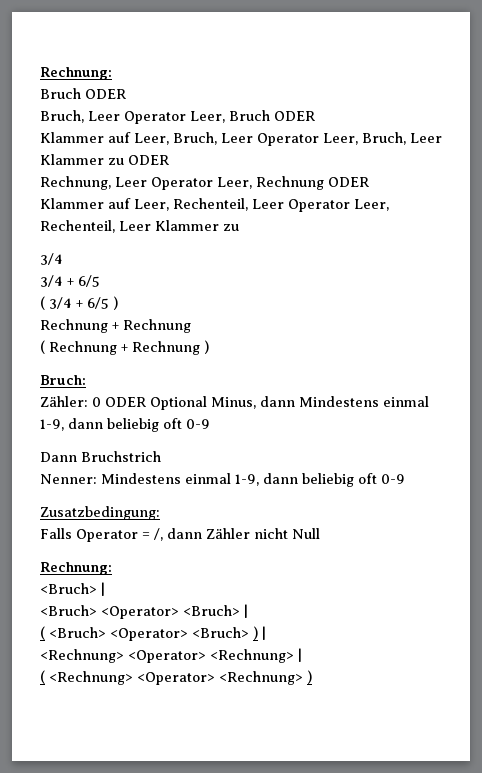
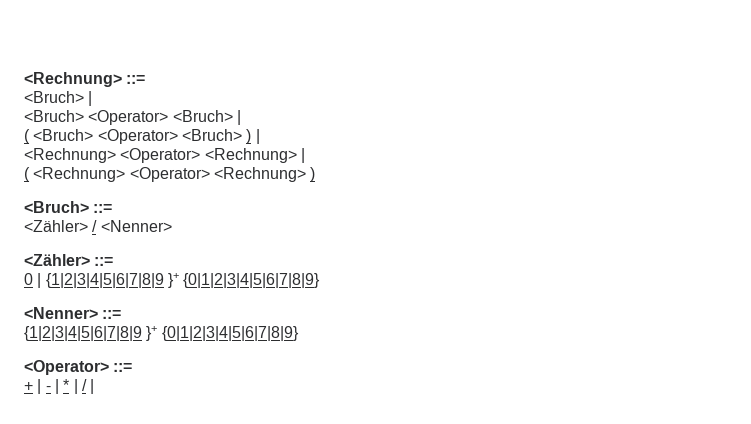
[40,67,112,80] [40,88,126,99] [40,110,315,124] [40,132,442,146] [40,154,169,165] [40,176,369,190] [40,198,389,212] [40,220,239,233] [40,253,63,265] [40,275,100,287] [40,296,118,310] [40,319,191,333] [40,340,209,355] [40,375,86,385] [40,396,429,410] [40,418,210,432] [40,451,161,462] [40,473,405,487] [40,506,160,520] [40,528,320,542] [40,562,112,575] Rechnung: // Bruch ODER // Bruch, Leer Operator Leer, Bruch ODER // Klammer auf Leer, Bruch, Leer Operator Leer, Bruch, Leer Klammer zu ODER // Rechnung, Leer Operator Leer, Rechnung ODER // Klammer auf Leer, Rechenteil, Leer Operator Leer, Rechenteil, Leer Klammer zu // 3/4 // 3/4 + 6/5 // ( 3/4 + 6/5 ) // Rechnung + Rechnung // ( Rechnung + Rechnung ) // Bruch: // Zähler: 0 ODER Optional Minus, dann Mindestens einmal 1-9, dann beliebig oft 0-9 // Dann Bruchstrich // Nenner: Mindestens einmal 1-9, dann beliebig oft 0-9 // Zusatzbedingung: // Falls Operator = /, dann Zähler nicht Null // Rechnung: -> [24,72,146,87] <Rechnung> ::=
(312, 677) none -> [24,201,113,213] [24,220,172,232] [24,254,114,266] [24,273,321,288] [24,307,122,319] [24,326,299,341] [24,360,133,375] [24,379,95,394] // <Bruch> ::= // <Zähler> / <Nenner> // <Zähler> ::= // 0 | {1|2|3|4|5|6|7|8|9 }+ {0|1|2|3|4|5|6|7|8|9} // <Nenner> ::= // {1|2|3|4|5|6|7|8|9 }+ {0|1|2|3|4|5|6|7|8|9} // <Operator> ::= // + | - | * | / |

